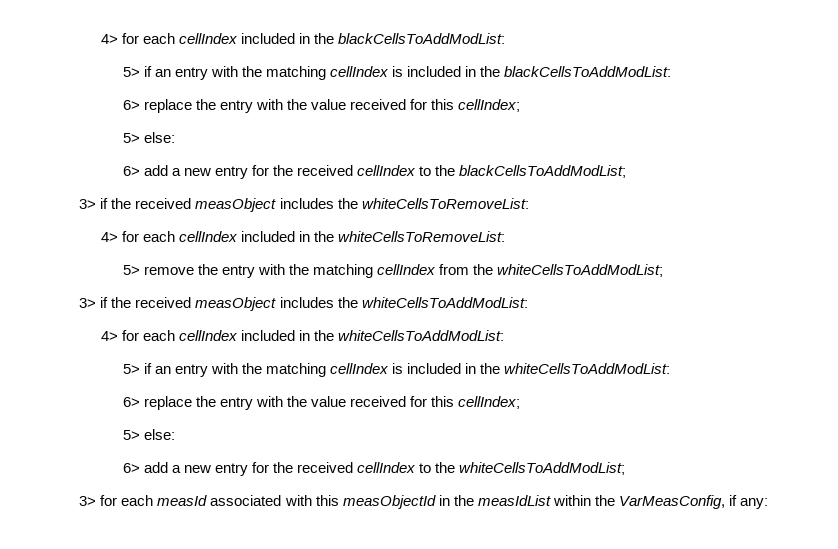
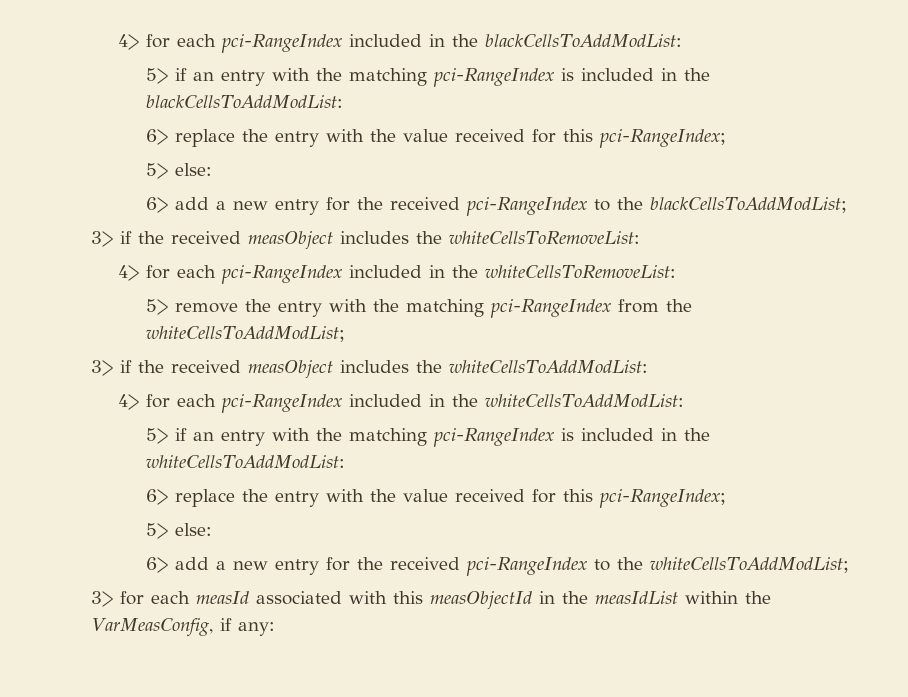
[100,33,238,44] 4> for each cellIndex -> [118,34,343,53] 4> for each pci-RangeIndex
[329,66,388,77] cellIndex -> [432,68,554,87] pci-RangeIndex
[458,99,521,112] cellIndex; -> [598,129,726,148] pci-RangeIndex;
[356,165,415,176] cellIndex -> [465,197,587,216] pci-RangeIndex
[179,231,238,242] cellIndex -> [221,265,343,284] pci-RangeIndex
[376,264,435,275] cellIndex -> [489,299,611,318] pci-RangeIndex
[179,330,238,341] cellIndex -> [221,394,343,413] pci-RangeIndex
[329,363,388,374] cellIndex -> [432,428,554,447] pci-RangeIndex
[458,396,521,409] cellIndex; -> [598,489,726,508] pci-RangeIndex;
[356,462,415,473] cellIndex -> [465,557,587,576] pci-RangeIndex

